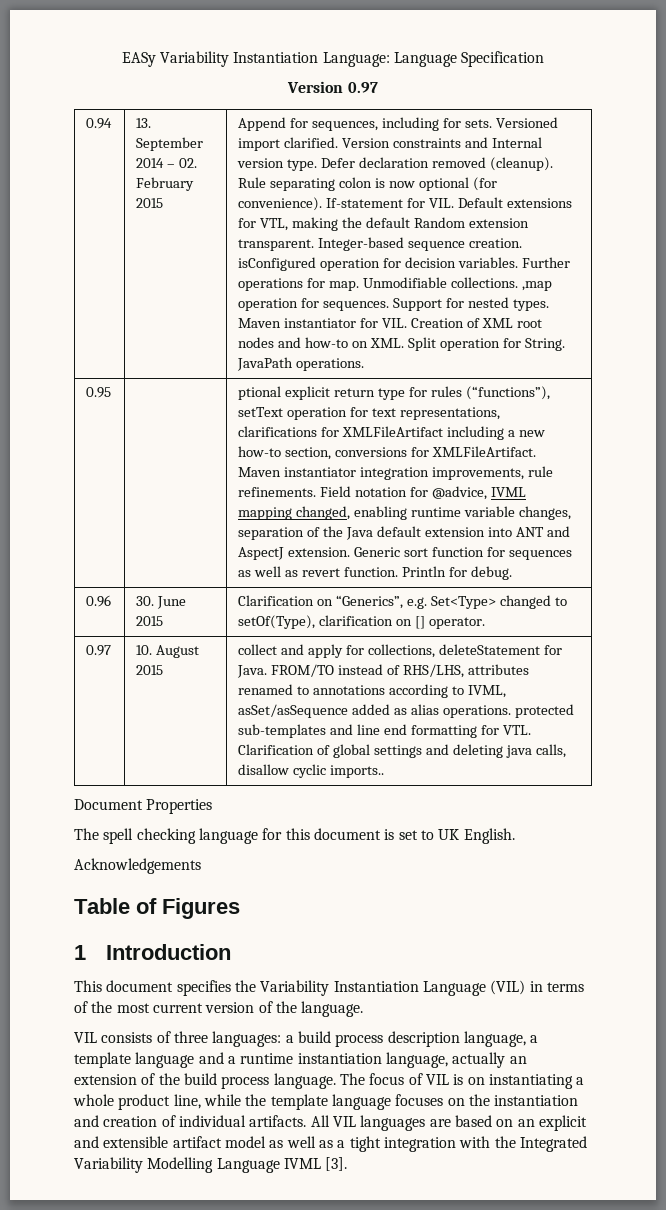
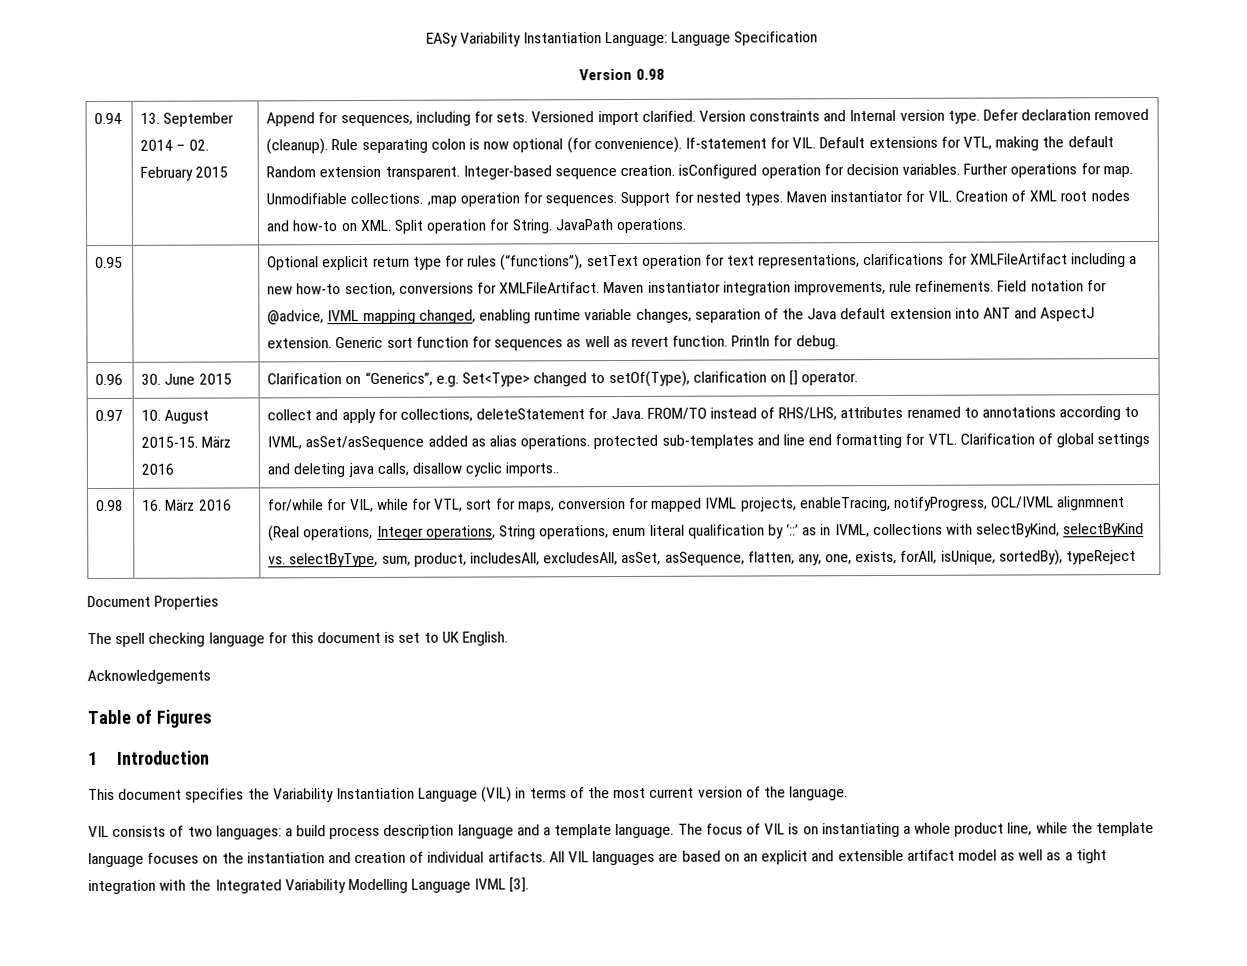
[347,82,378,93] 0.97 -> [635,68,665,80] 0.98
[238,386,282,400] ptional -> [267,256,320,271] Optional
[136,665,164,675] 2015 -> [141,436,232,448] [141,463,175,475] 2015-15. März 2016
(385, 771) none -> [96,499,125,512] [142,499,232,511] [268,496,1126,513] [268,523,1145,542] [268,549,1136,568] // 0.98 | 16. März 2016 | for/while for VIL, while for VTL, sort for maps, conversion for mapped IVML projects, enableTracing, notifyProgress, OCL/IVML alignmnent (Real operations, Integer operations, String operations, enum literal qualification by ‘::’ as in IVML, collections with selectByKind, selectByKind vs. selectByType, sum, product, includesAll, excludesAll, asSet, asSequence, flatten, any, one, exists, forAll, isUnique, sortedBy), typeReject
[173,1031,208,1043] three -> [187,826,213,837] two
[463,1031,539,1047] [74,1052,527,1068] [74,1073,270,1089] language, a template language and a runtime instantiation language, actually an extension of the build process -> [457,824,613,839] language and a template

